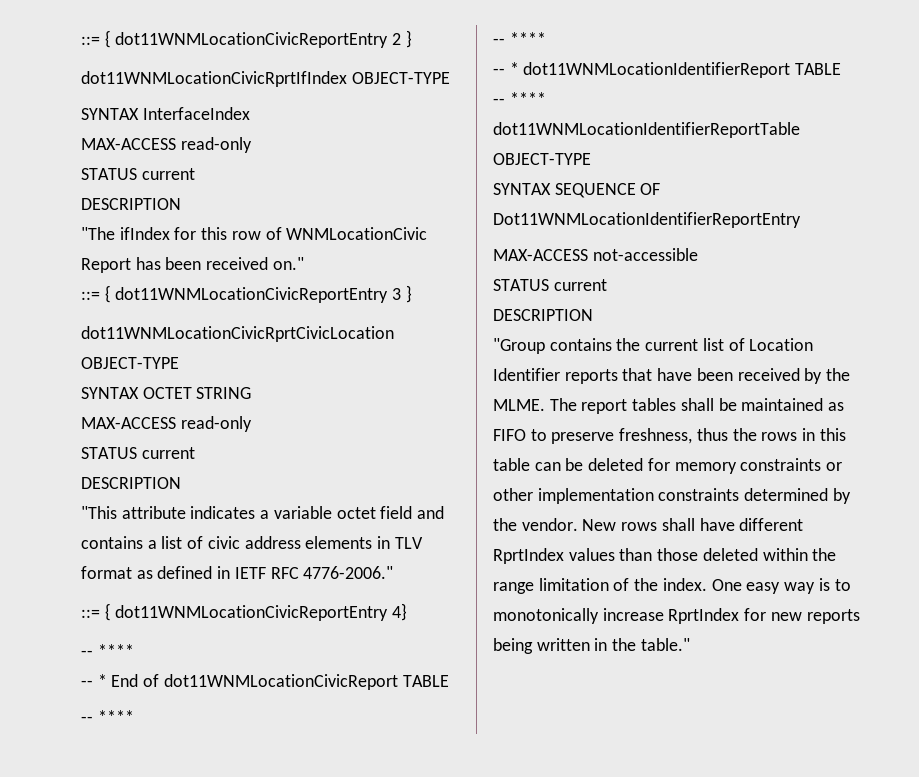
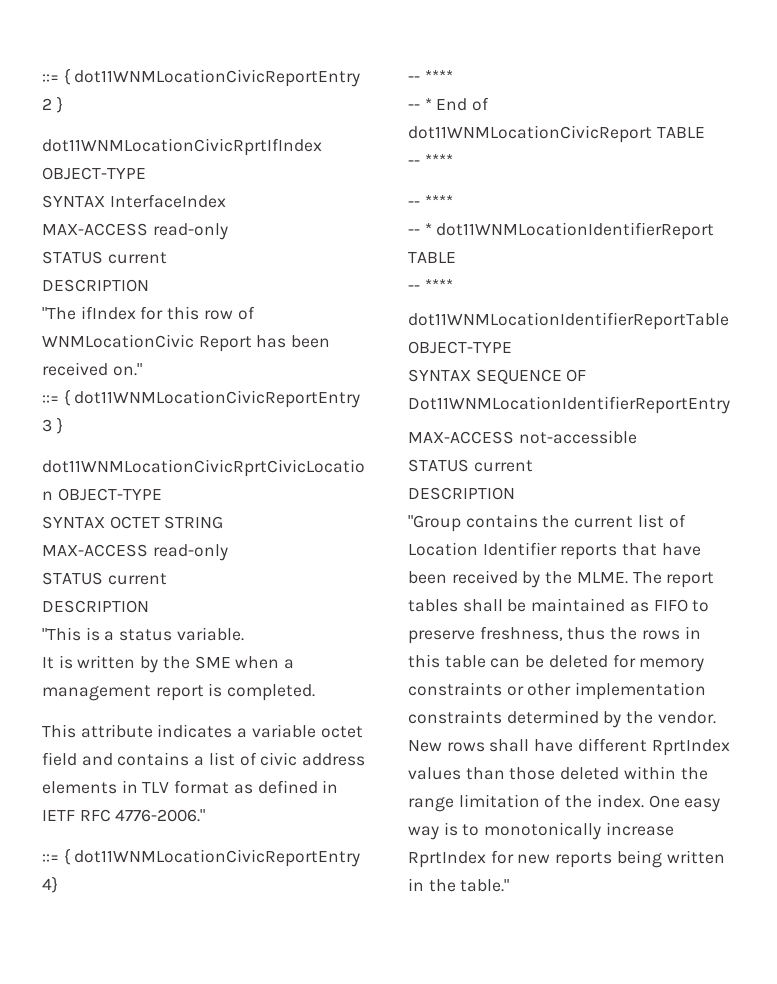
(117, 512) none -> [85,627,244,641] [42,655,295,673] [42,683,316,701] [42,724,76,738] is a status variable. // It is written by the SME when a management report is completed. // This

